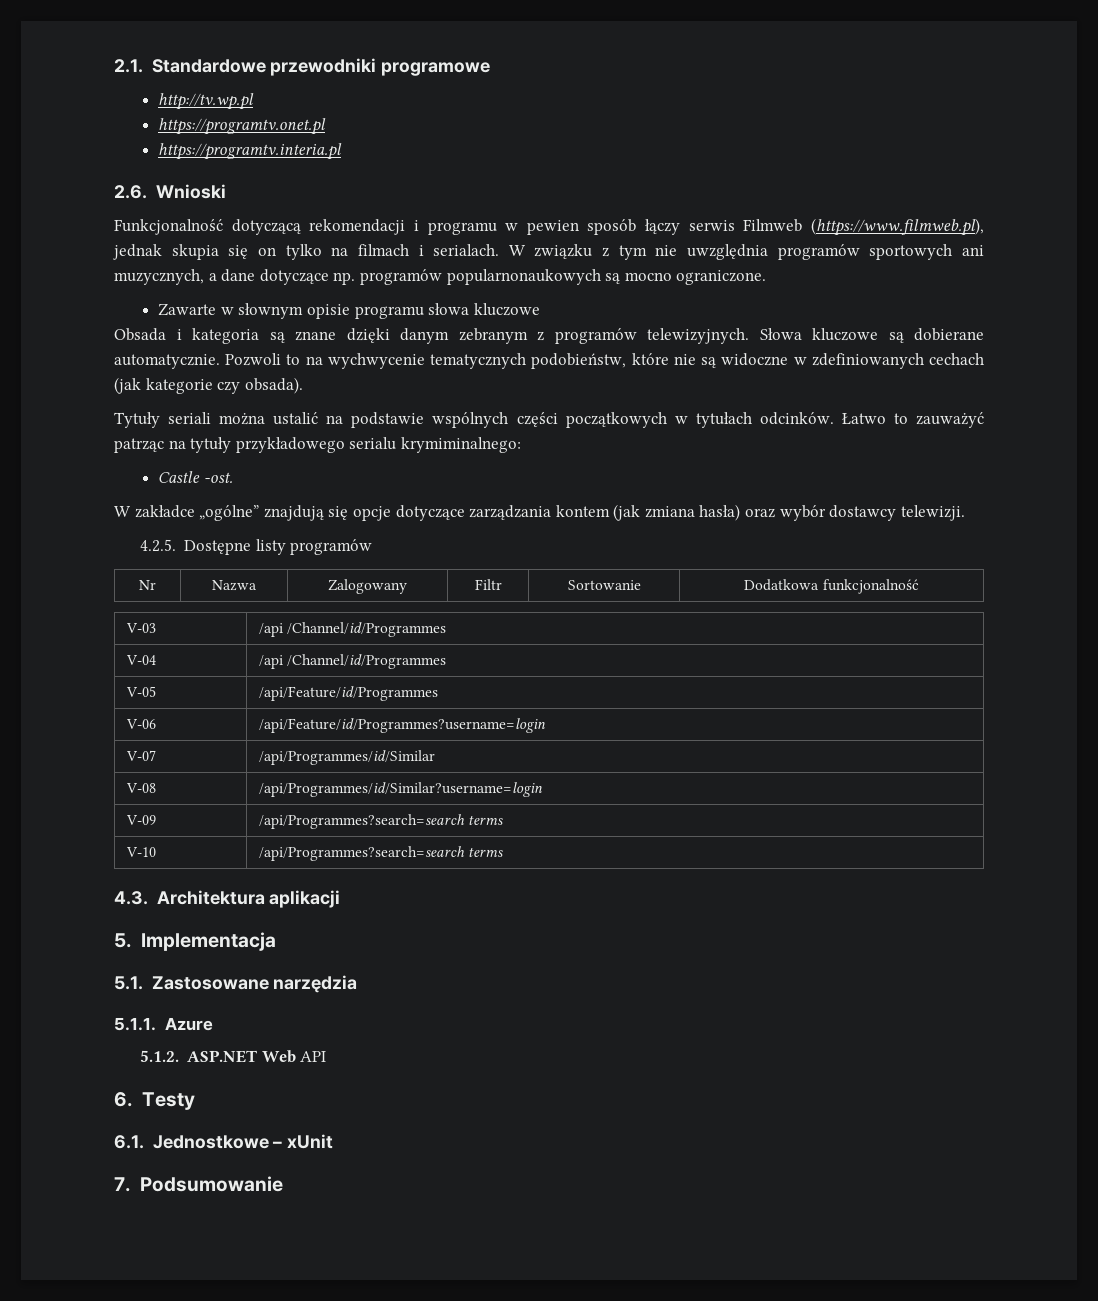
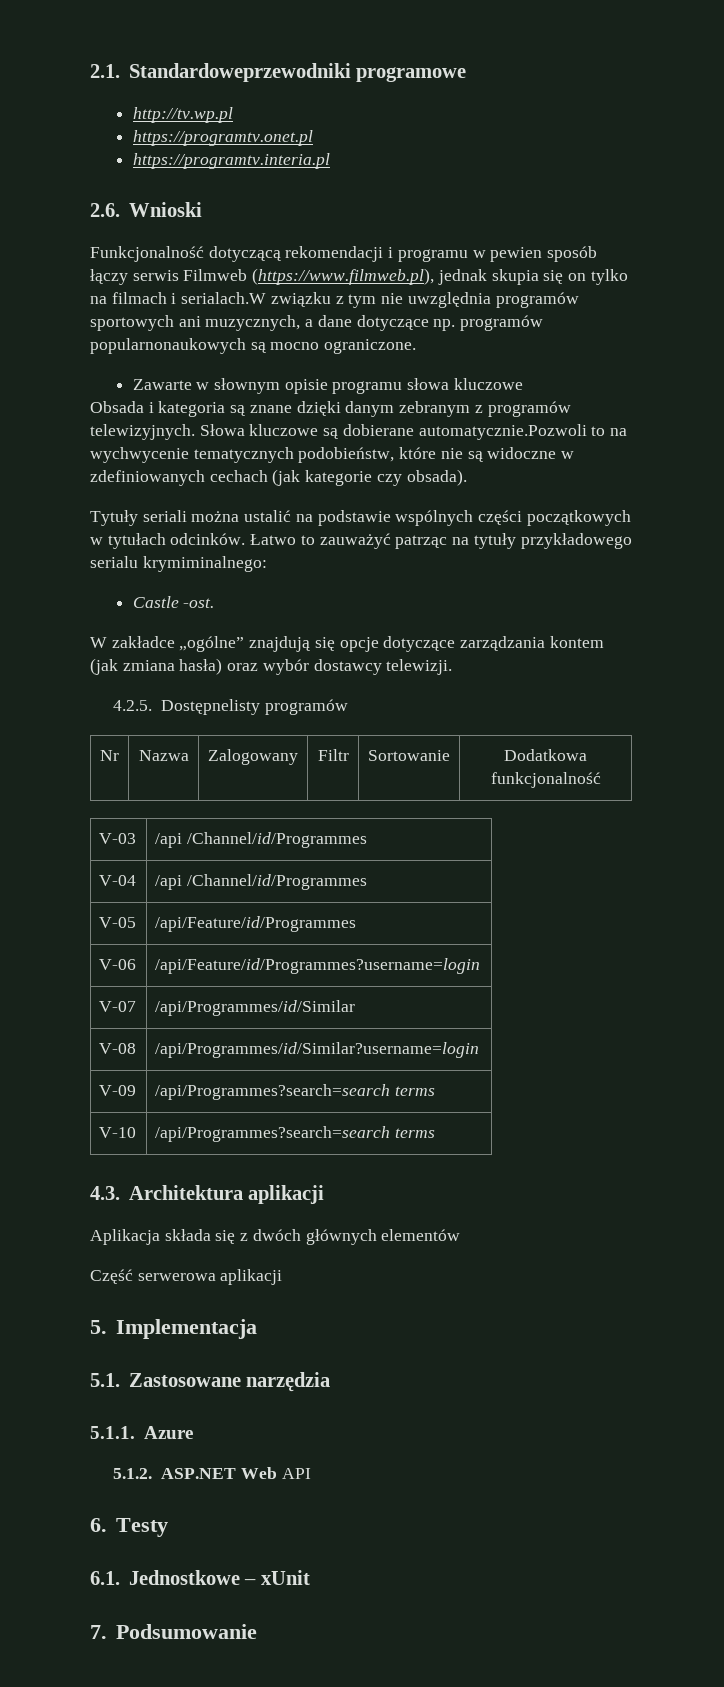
[151,58,377,76] Standardowe przewodniki -> [128,63,351,82] Standardoweprzewodniki
[433,244,526,256] serialach. W -> [181,292,267,304] serialach.W
[114,353,282,369] automatycznie. Pozwoli -> [418,424,587,440] automatycznie.Pozwoli
[183,539,286,555] Dostępne listy -> [161,699,261,715] Dostępnelisty
(341, 899) none -> [90,1229,461,1245] [90,1269,283,1285] // Aplikacja składa się z dwóch głównych elementów // Część serwerowa aplikacji

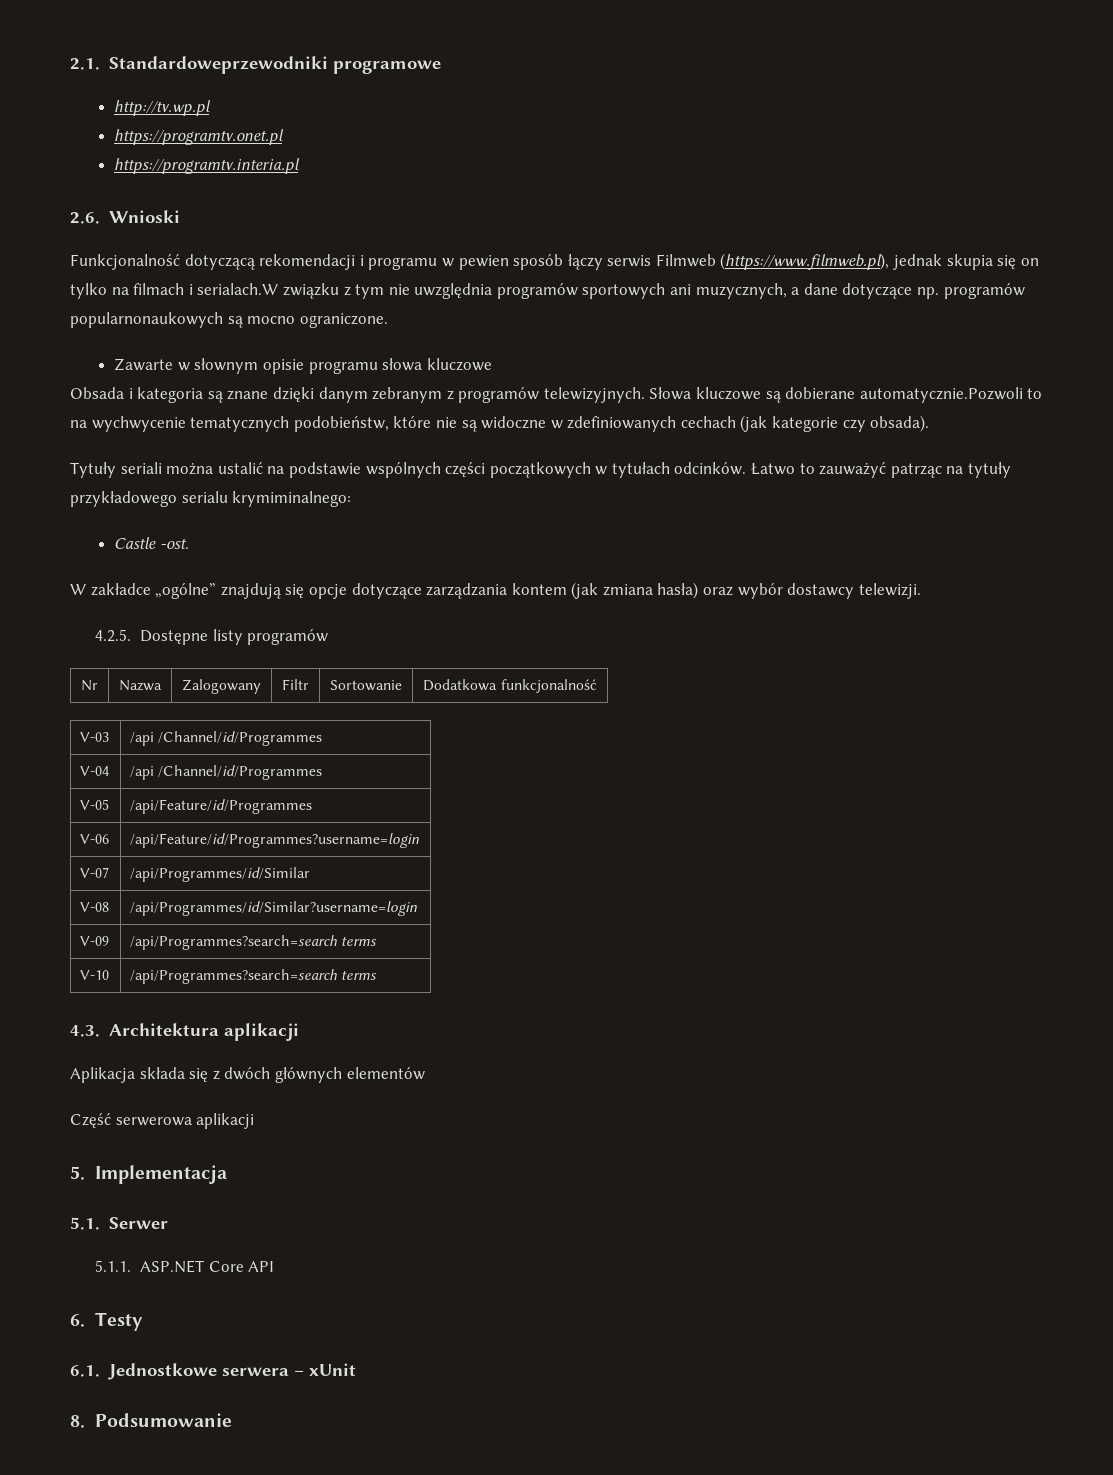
[161,699,261,715] Dostępnelisty -> [139,629,243,645] Dostępne listy
[128,1372,331,1392] [90,1426,193,1439] [113,1467,277,1479] Zastosowane narzędzia // 5.1.1. Azure // 5.1.2. ASP.NET Web -> [108,1217,168,1229] [95,1260,244,1273] Serwer // 5.1.1. ASP.NET Core
(240, 1577) none -> [221,1367,289,1376] serwera
[90,1625,107,1639] 7. -> [70,1415,85,1428] 8.

